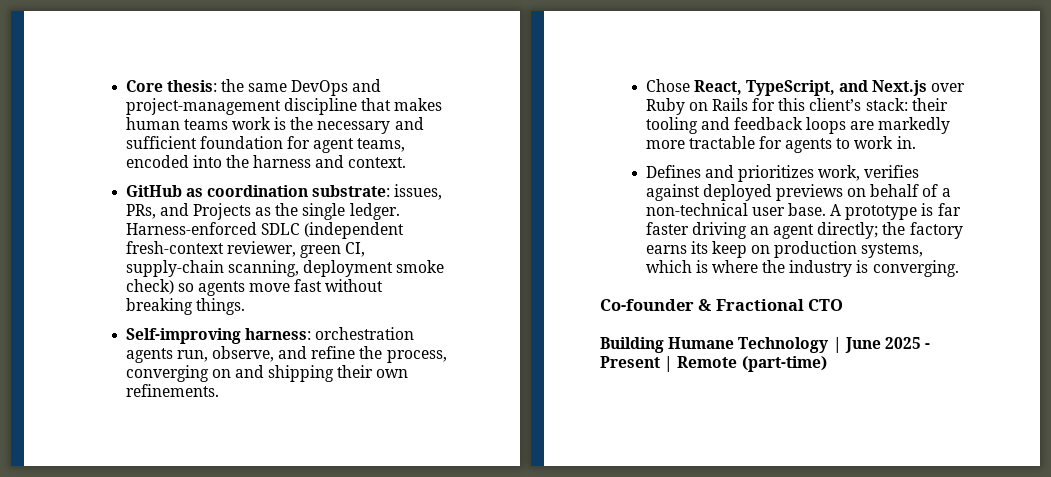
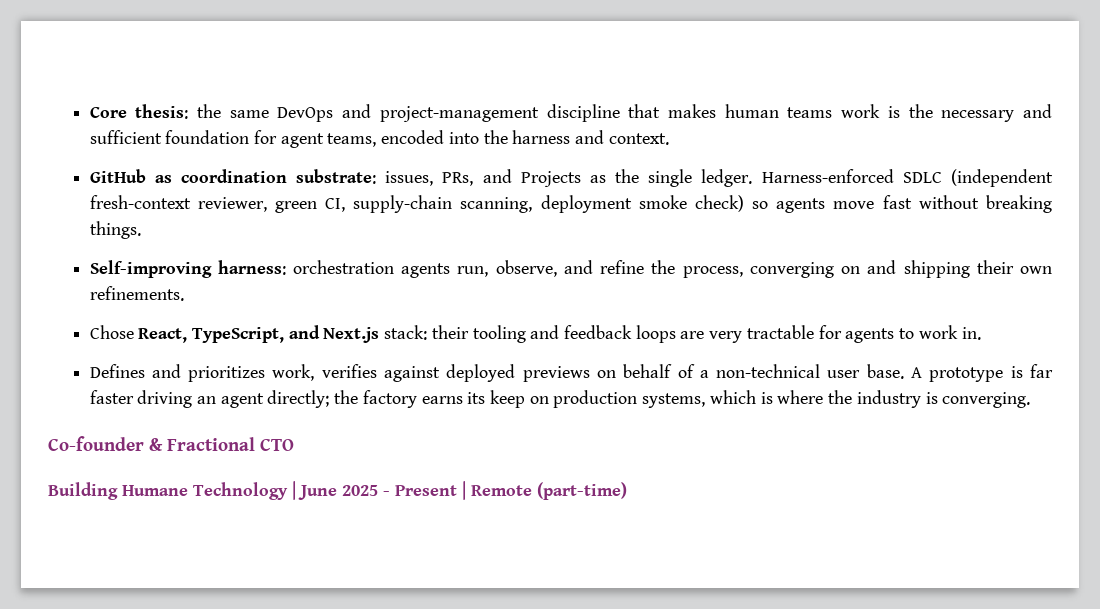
[931,83,966,92] [645,98,862,115] over Ruby on Rails for this client’s -> (380, 335) none
[878,117,951,134] [645,140,685,149] markedly more -> [709,331,743,343] very

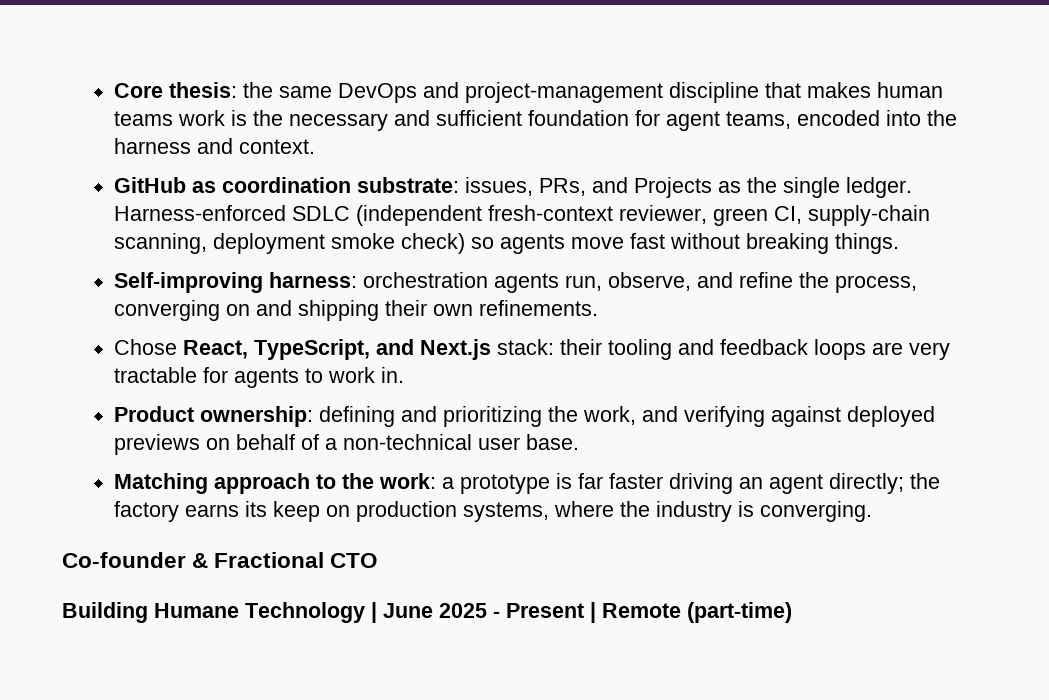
[89,364,377,382] Defines and prioritizes work, verifies -> [113,406,765,427] Product ownership: defining and prioritizing the work, and verifying
[911,367,923,378] A -> [113,473,454,494] // Matching approach to the work: a
[709,390,773,404] which is -> (549, 512) none

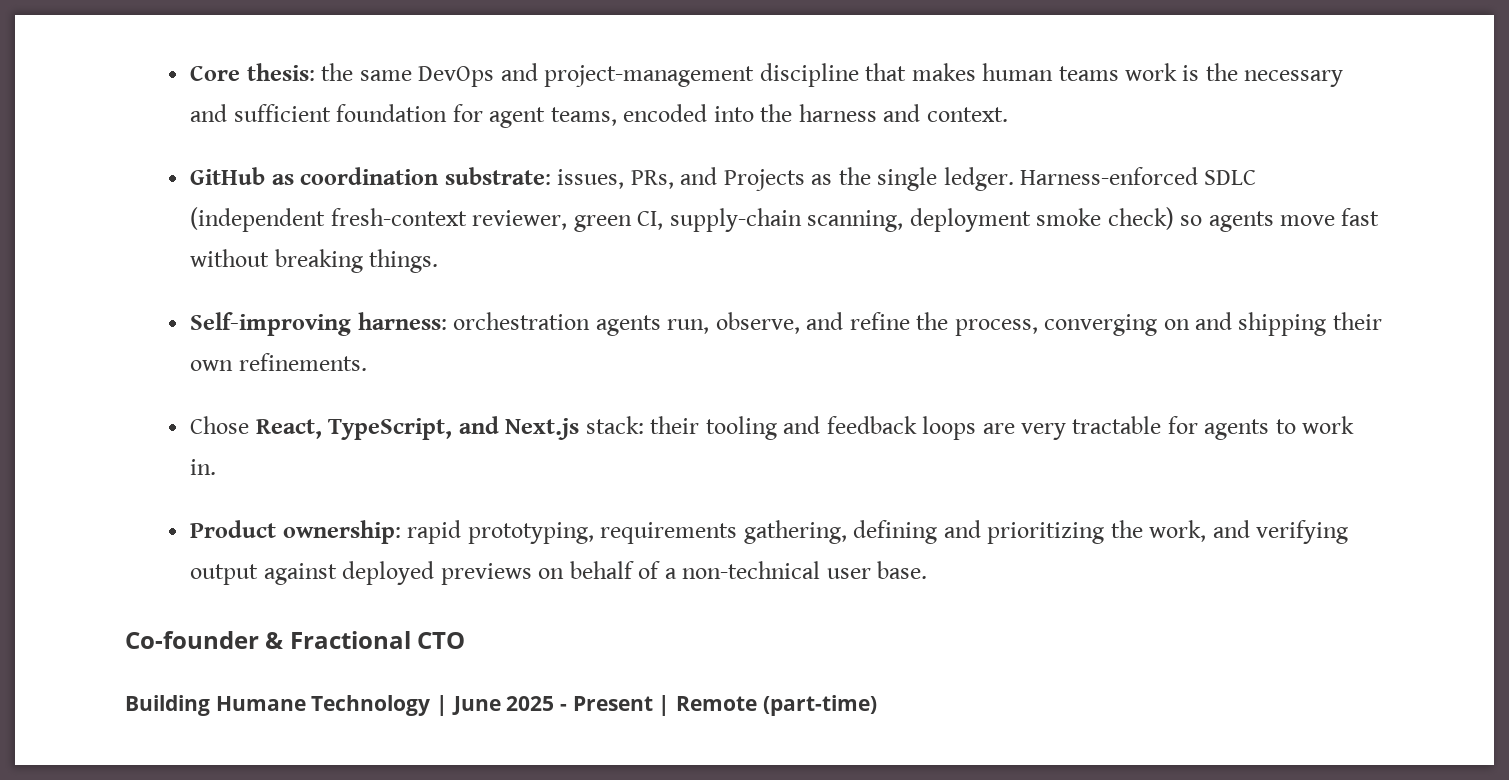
(313, 416) none -> [407,520,847,544] rapid prototyping, requirements gathering,
(765, 416) none -> [190,564,259,585] output
[113,473,940,494] [113,501,872,522] // Matching approach to the work: a prototype is far faster driving an agent directly; the factory earns its keep on production systems, where the industry is converging. -> (928, 570) none

